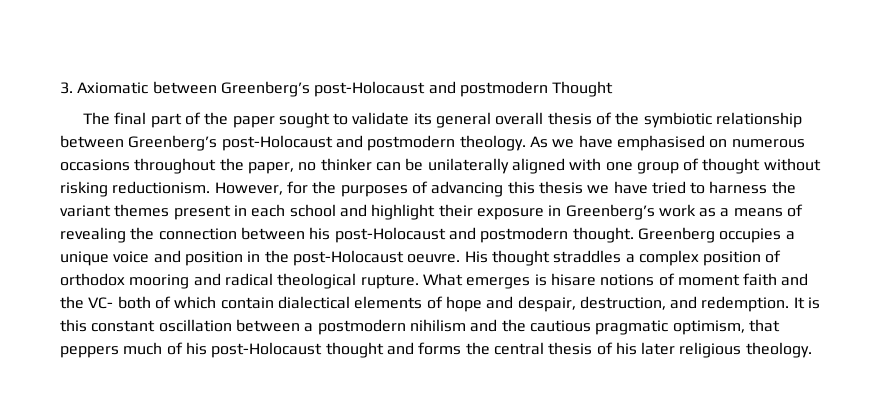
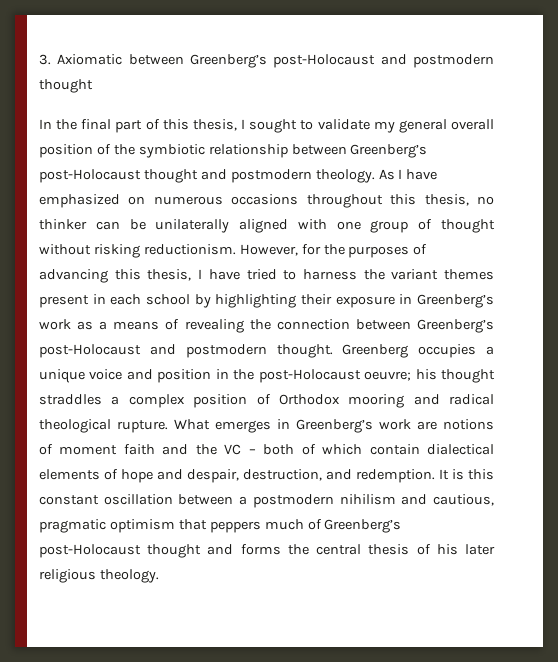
[552,81,614,97] [82,112,275,128] Thought // The final part of the paper -> [39,79,93,93] [39,119,246,133] thought // In the final part of this thesis, I
[413,113,432,125] its -> [373,121,395,133] my
[547,112,592,125] thesis -> [39,144,93,158] position
(333, 143) none -> [143,169,198,183] thought
[552,135,705,151] we have emphasised -> [398,169,438,180] [39,194,120,208] I have emphasized
[219,158,294,174] the paper, -> [390,194,469,206] this thesis,
[538,181,610,194] thesis we -> [147,269,203,281] thesis, I
[339,204,436,220] and highlight -> [194,294,297,308] by highlighting
[309,227,331,240] his -> [417,319,494,333] Greenberg’s
[407,251,488,263] oeuvre. His -> [364,369,437,381] oeuvre; his
[60,273,125,286] orthodox -> [278,394,340,405] Orthodox
[534,273,596,286] is hisare -> [277,419,437,433] in Greenberg’s work are
[88,297,114,309] VC- -> [224,444,256,455] VC –
[501,319,745,335] the cautious pragmatic optimism, -> [433,494,495,506] [39,519,175,533] cautious, pragmatic optimism
[185,342,207,355] his -> [324,519,402,533] Greenberg’s

